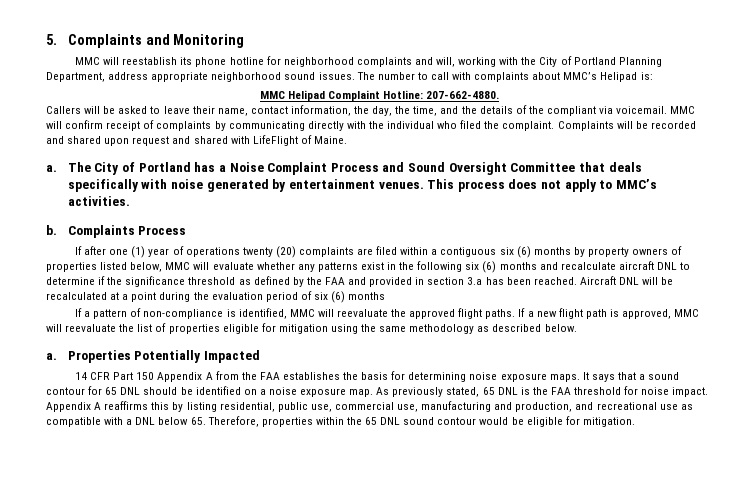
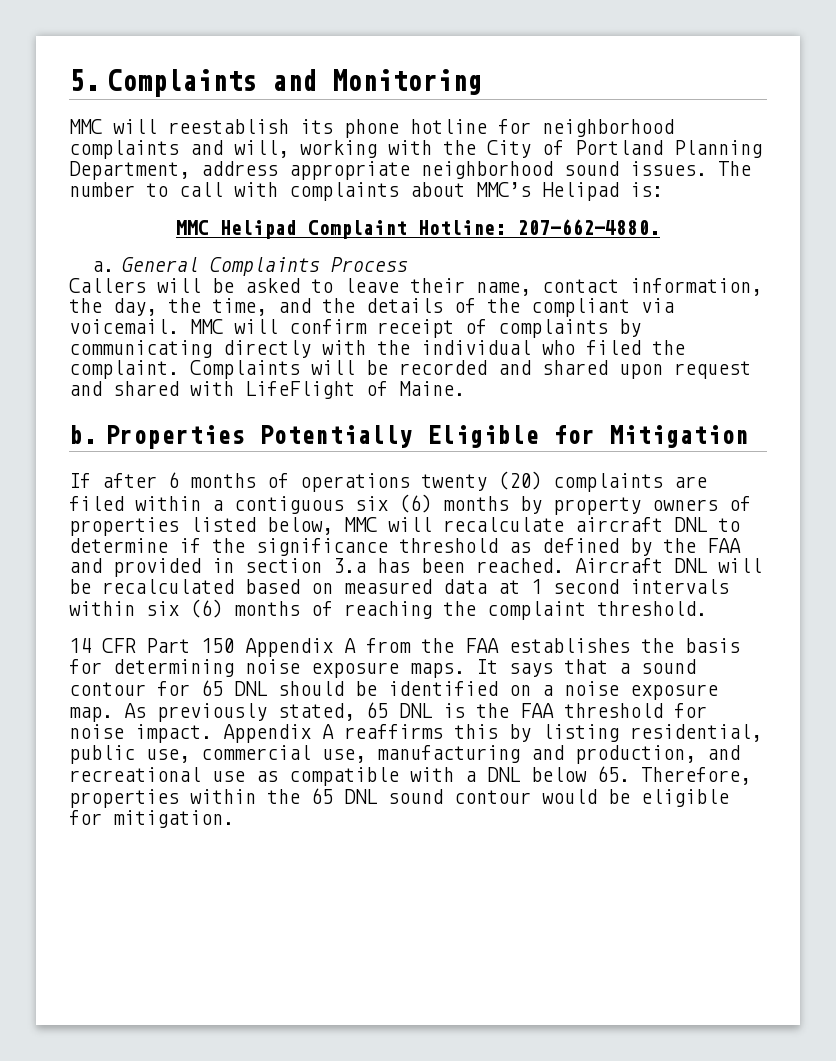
(500, 95) none -> [91,257,408,276] // a. General Complaints Process
[46,162,642,175] [67,179,658,192] [67,196,130,206] [46,225,187,238] a. The City of Portland has a Noise Complaint Process and Sound Oversight Committee that deals specifically with noise generated by entertainment venues. This process does not apply to MMC’s activities. // b. Complaints Process -> [69,425,750,449] b. Properties Potentially Eligible for Mitigation
[109,246,170,258] one (1) year -> [168,472,256,488] 6 months
[212,261,558,273] evaluate whether any patterns exist in the following six (6) months and -> (432, 524) none
[110,291,386,303] [75,308,700,319] [46,323,577,334] [46,350,260,363] at a point during the evaluation period of six (6) months // If a pattern of non-compliance is identified, MMC will reevaluate the approved flight paths. If a new flight path is approved, MMC will reevaluate the list of properties eligible for mitigation using the same methodology as described below. // a. Properties Potentially Impacted -> [245,579,729,594] [69,599,707,620] based on measured data at 1 second intervals within six (6) months of reaching the complaint threshold.

